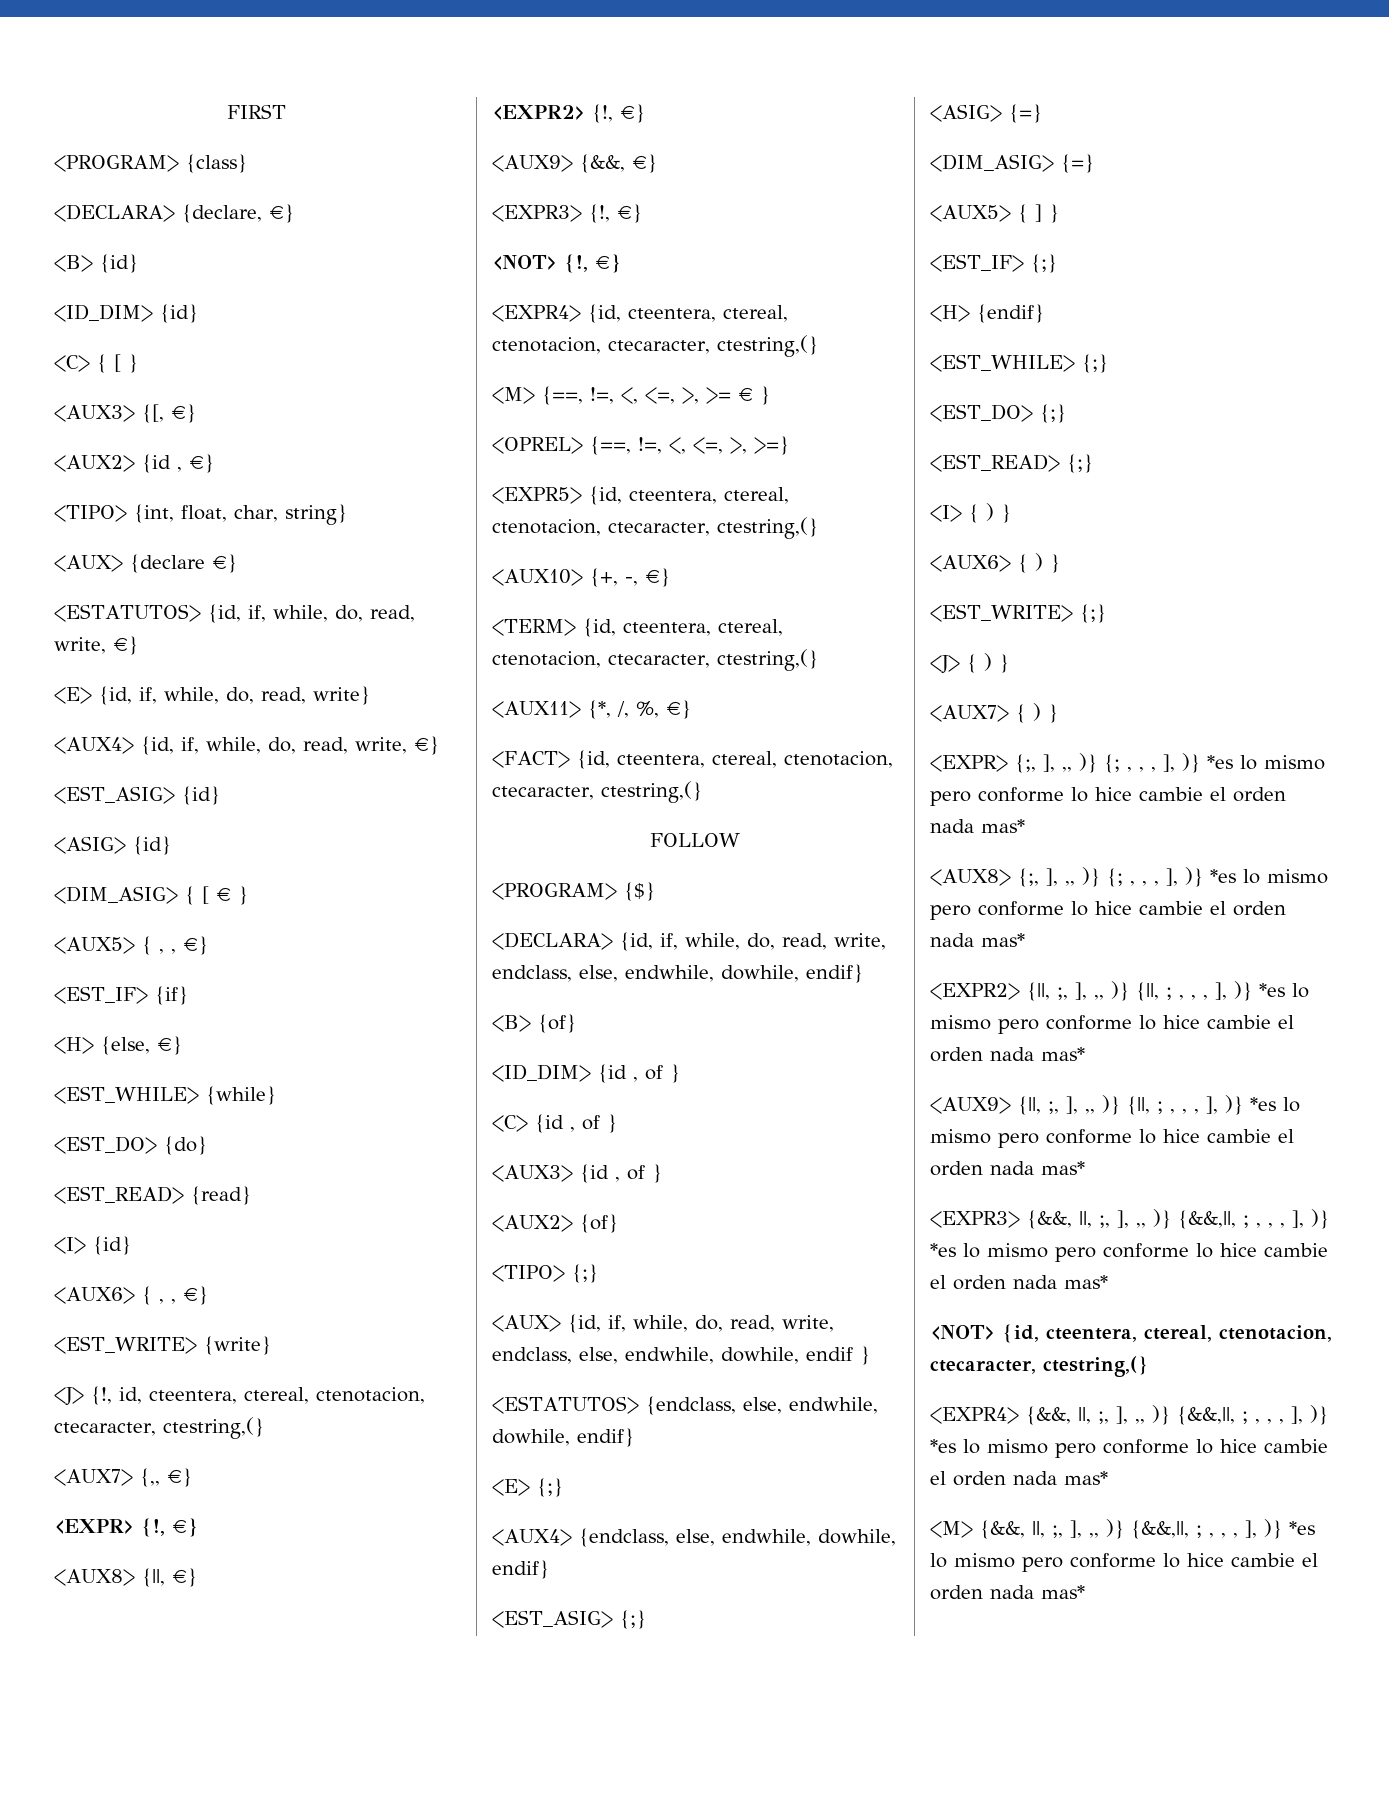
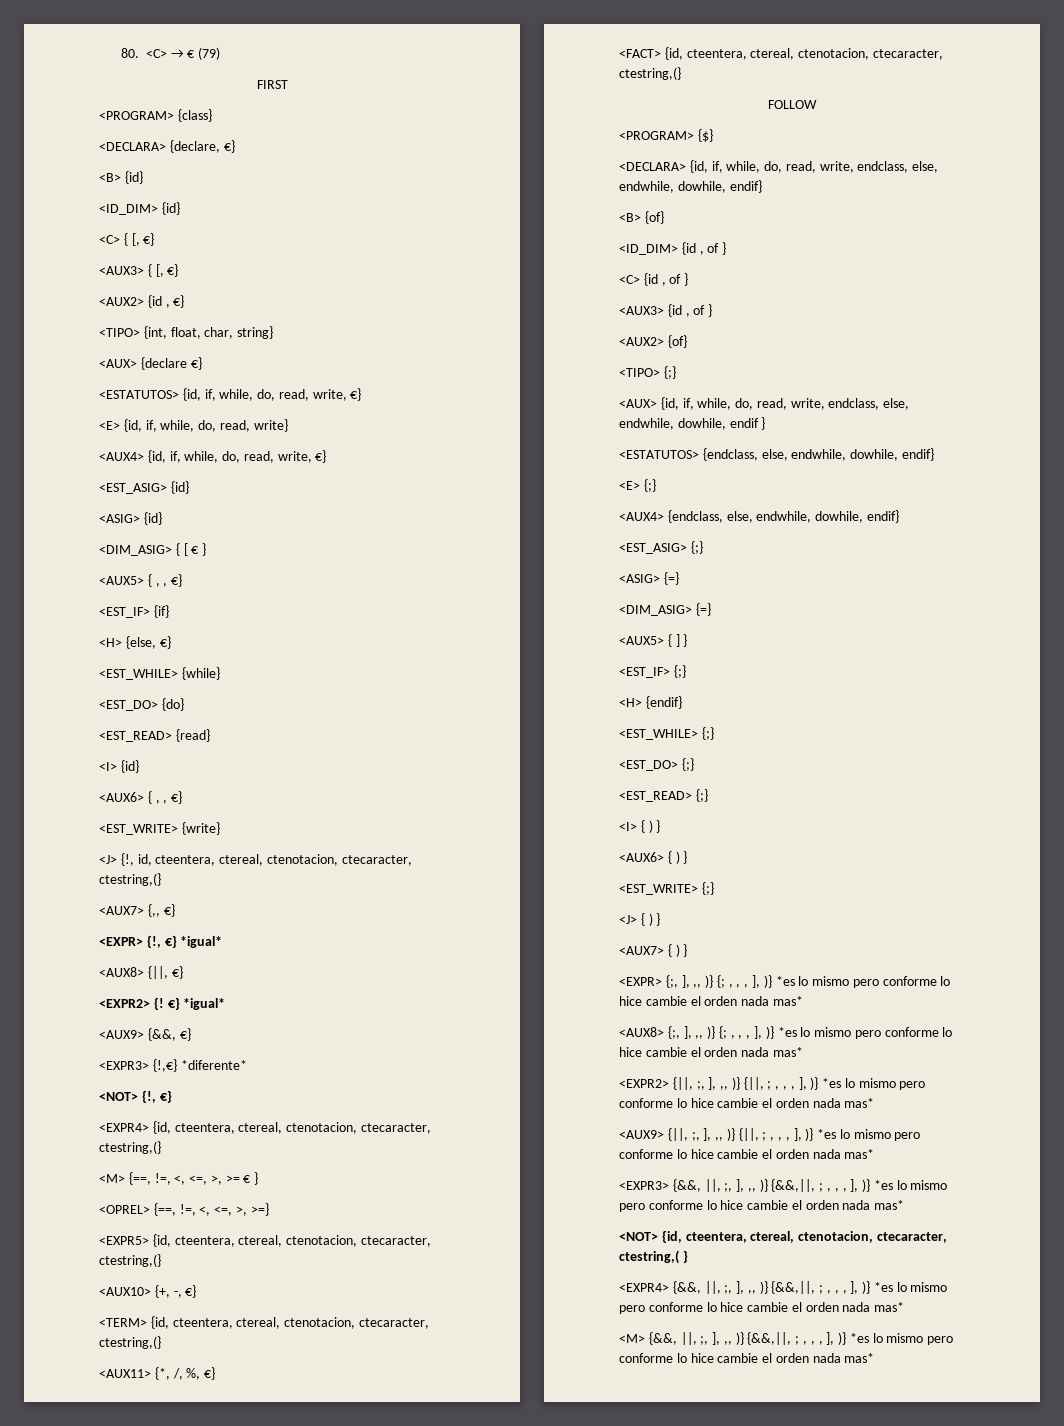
(227, 111) none -> [120,47,221,60] 80. <C> → € (79) //
[114,354,138,373] [54,404,164,423] [ } // <AUX3> {[, -> [131,233,155,246] [99,264,164,277] [, €} // <AUX3> { [,
(198, 1527) none -> [180,936,223,948] *igual*
[592,104,645,123] {!, €} -> [153,997,226,1010] {! €} *igual*
[589,204,642,223] {!, €} -> [152,1059,247,1072] {!,€} *diferente*
[1042,1356,1148,1377] ctestring,(} -> [619,1250,688,1264] ctestring,( }

